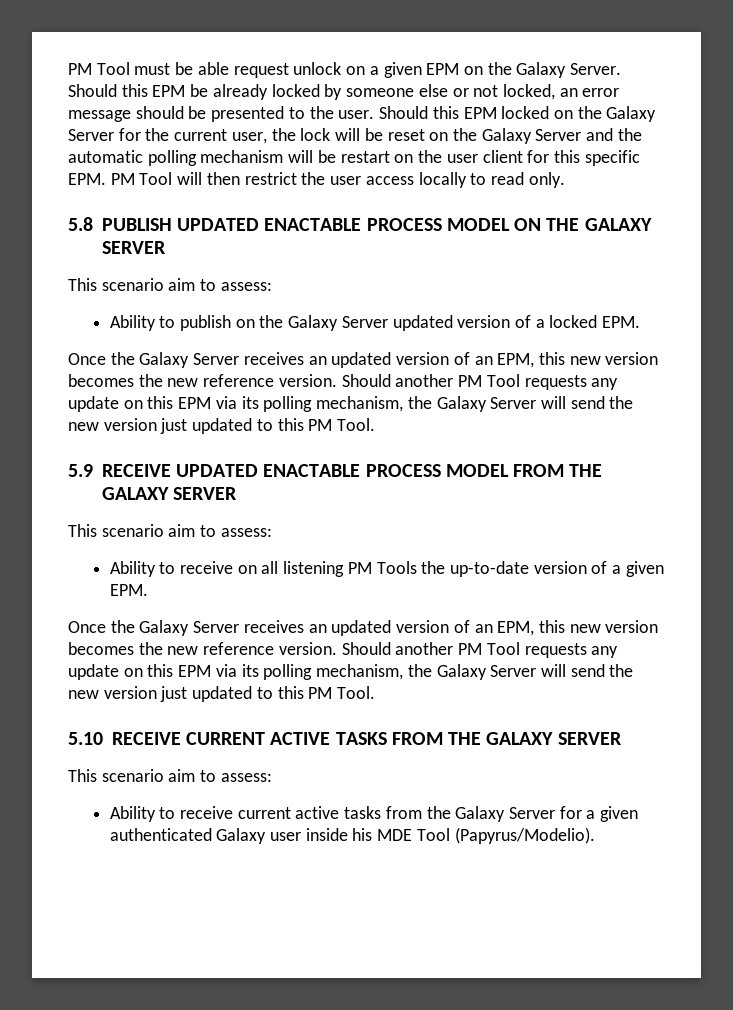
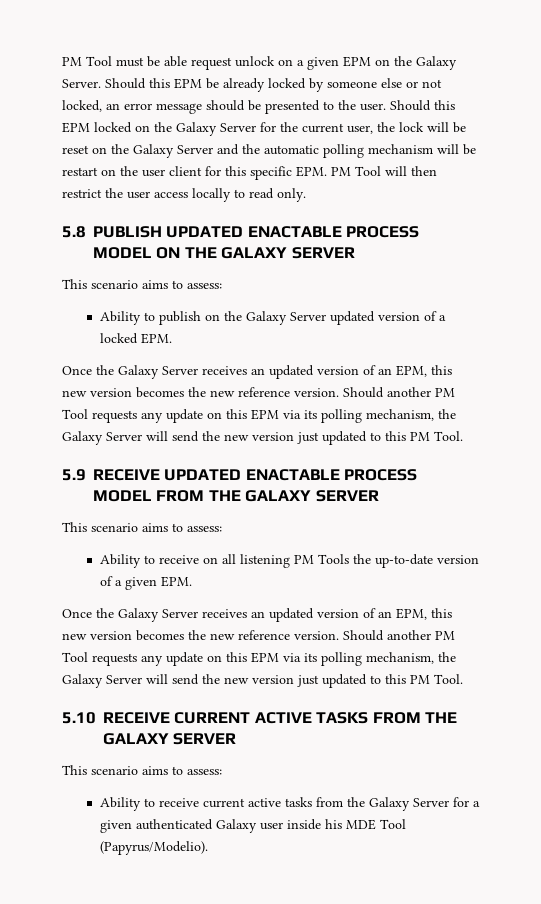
[168,278,196,291] aim -> [142,280,168,289] aims
[168,524,196,537] aim -> [142,523,168,532] aims
[168,769,196,782] aim -> [142,766,168,775] aims

